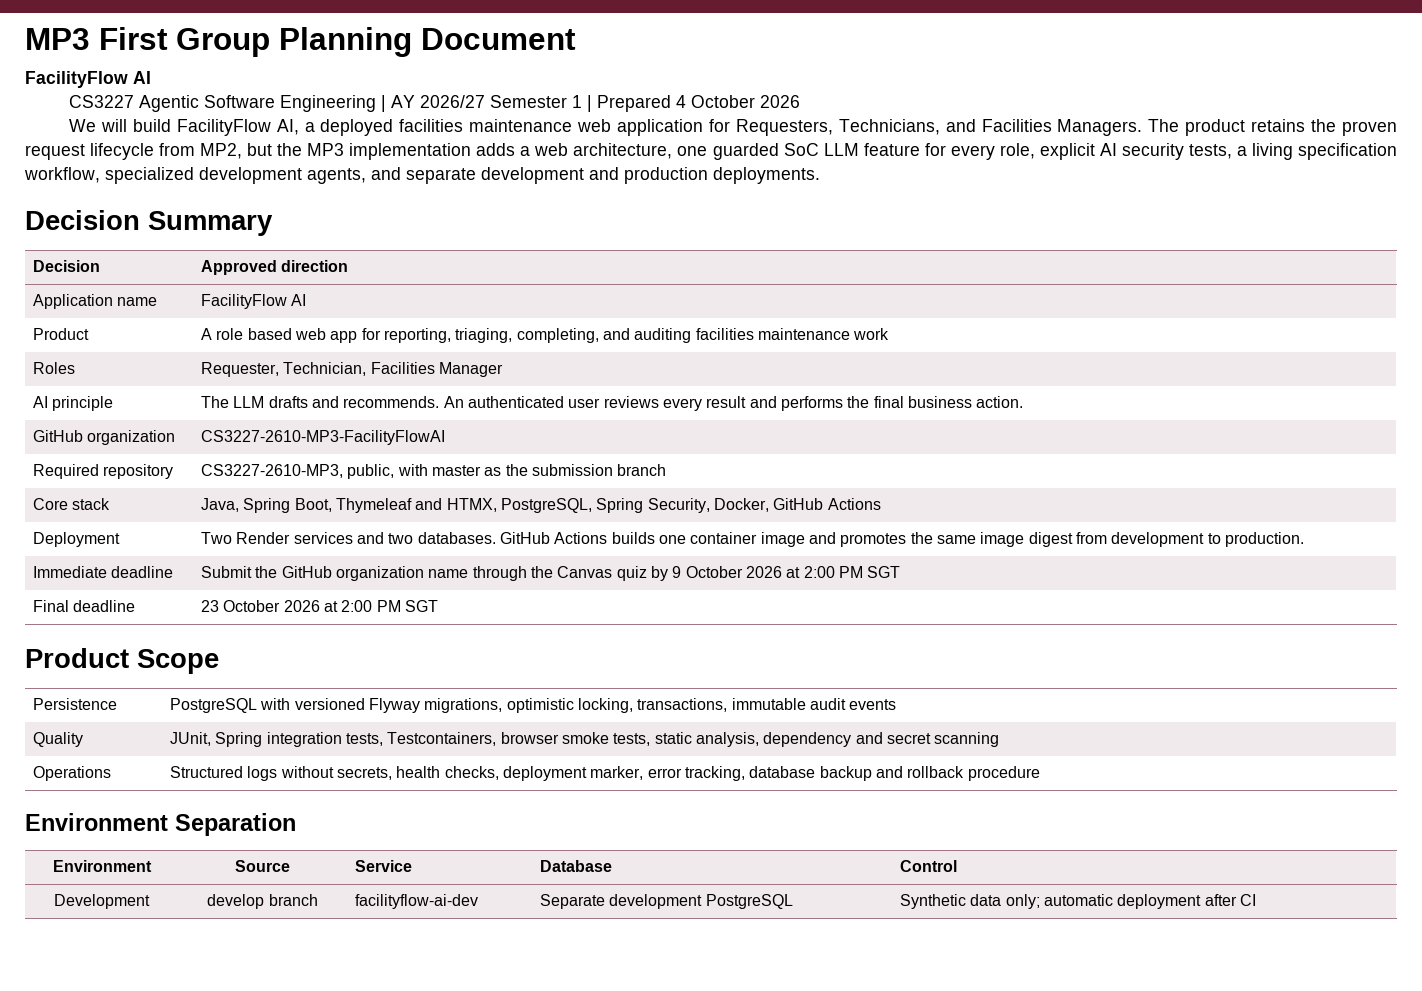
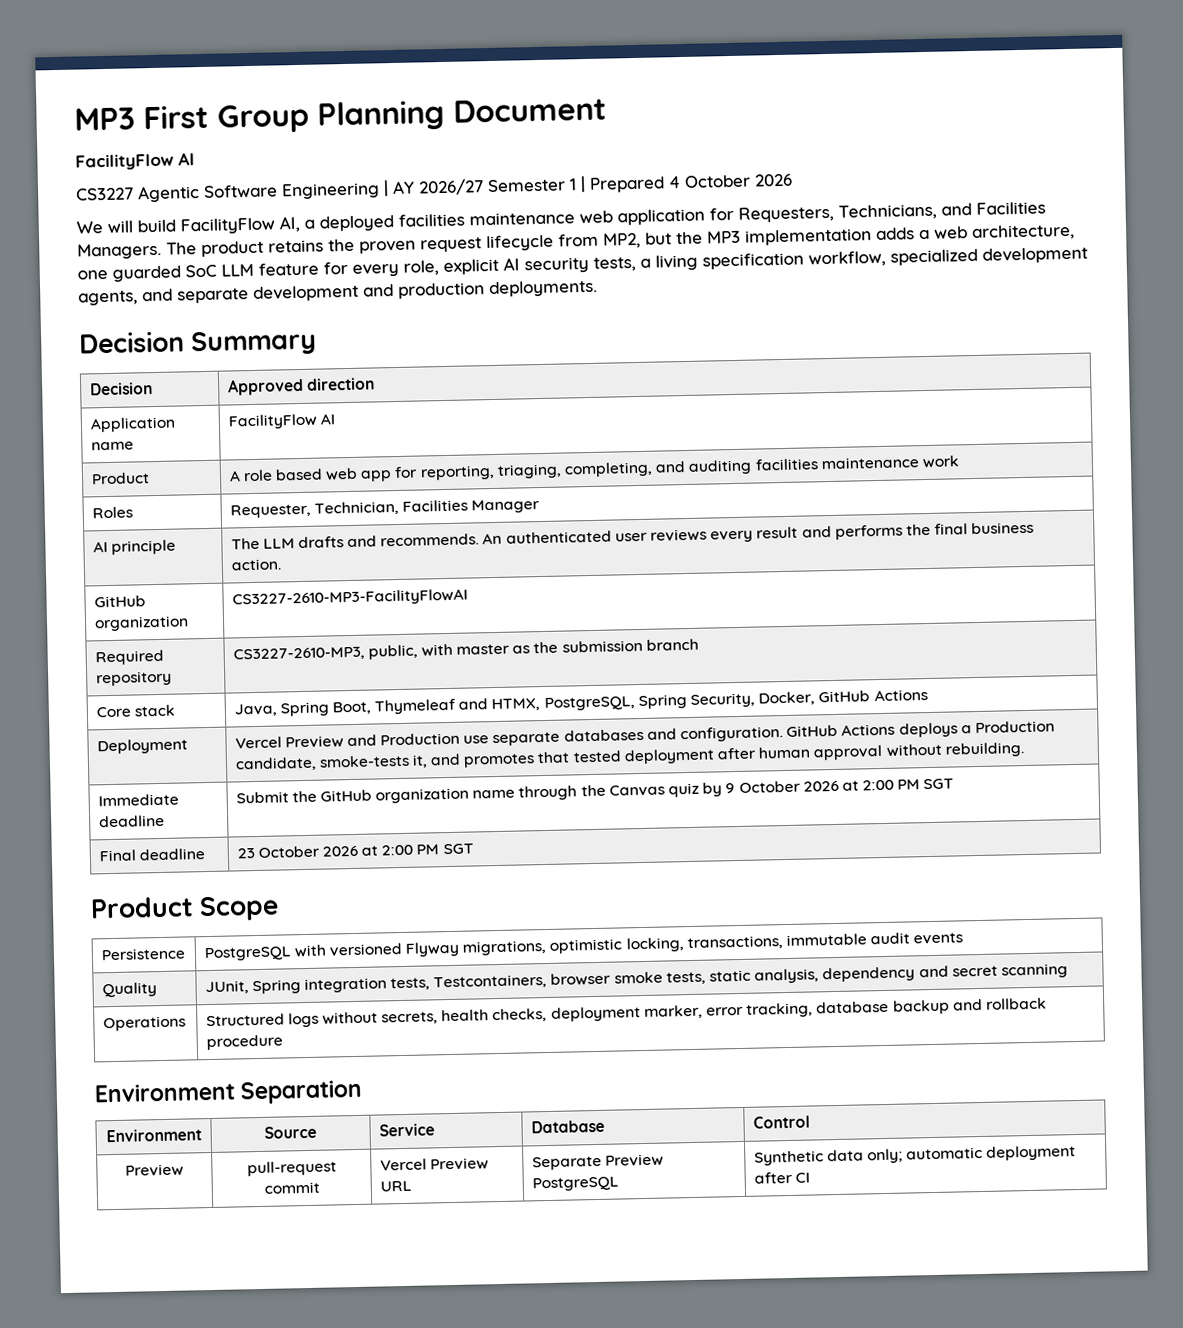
[201,532,1304,547] Two Render services and two databases. GitHub Actions builds one container image and promotes the same image digest from development to production. -> [234,720,1055,749] [234,742,1025,772] Vercel Preview and Production use separate databases and configuration. GitHub Actions deploys a Production candidate, smoke-tests it, and promotes that tested deployment after human approval without rebuilding.
[54,894,150,909] [207,894,318,909] [355,894,479,909] Development | develop branch | facilityflow-ai-dev -> [125,1163,184,1177] [246,1160,337,1177] [263,1181,320,1194] [379,1157,489,1171] [379,1180,412,1192] Preview | pull-request commit | Vercel Preview URL
[609,894,703,909] development -> [604,1153,664,1167] Preview

